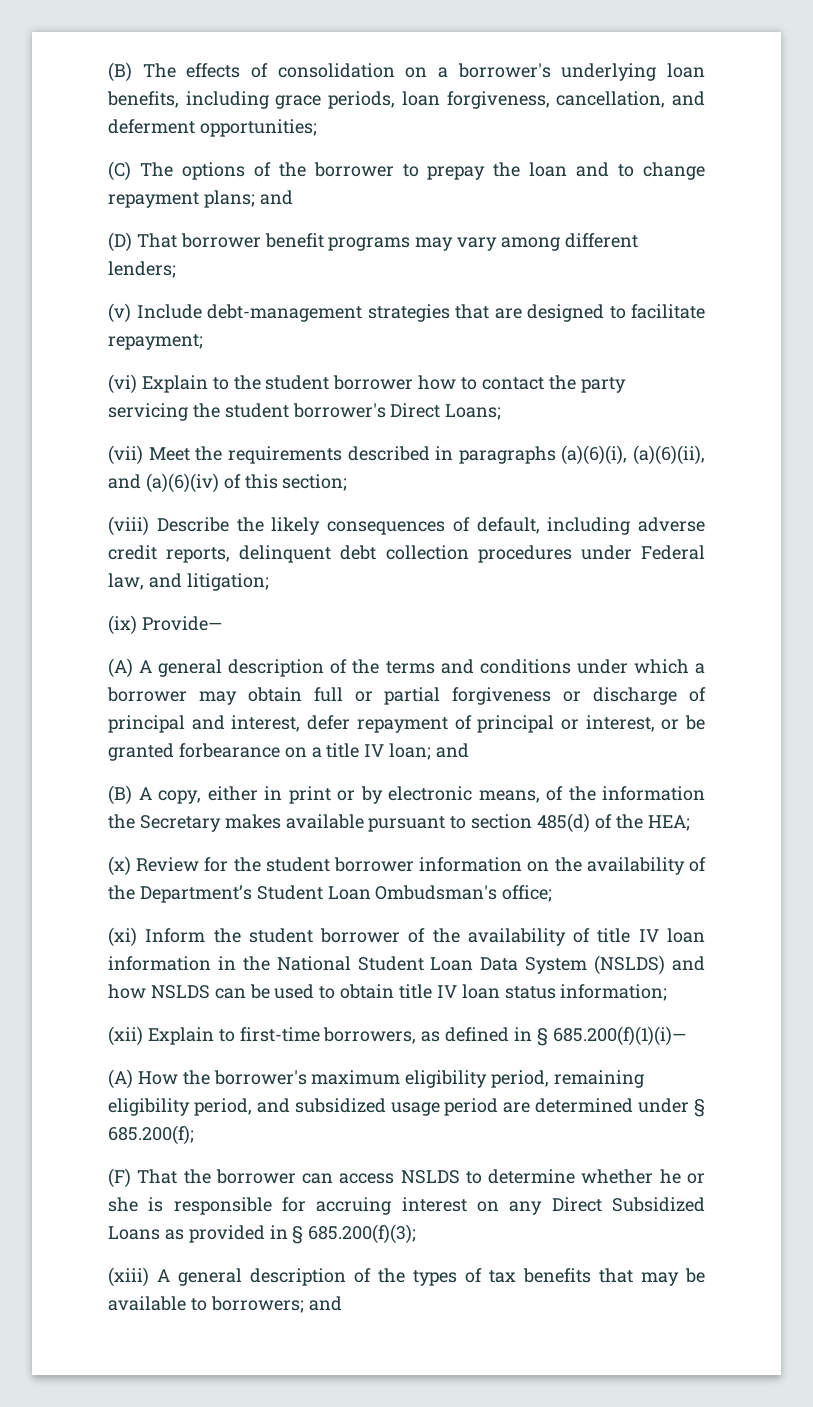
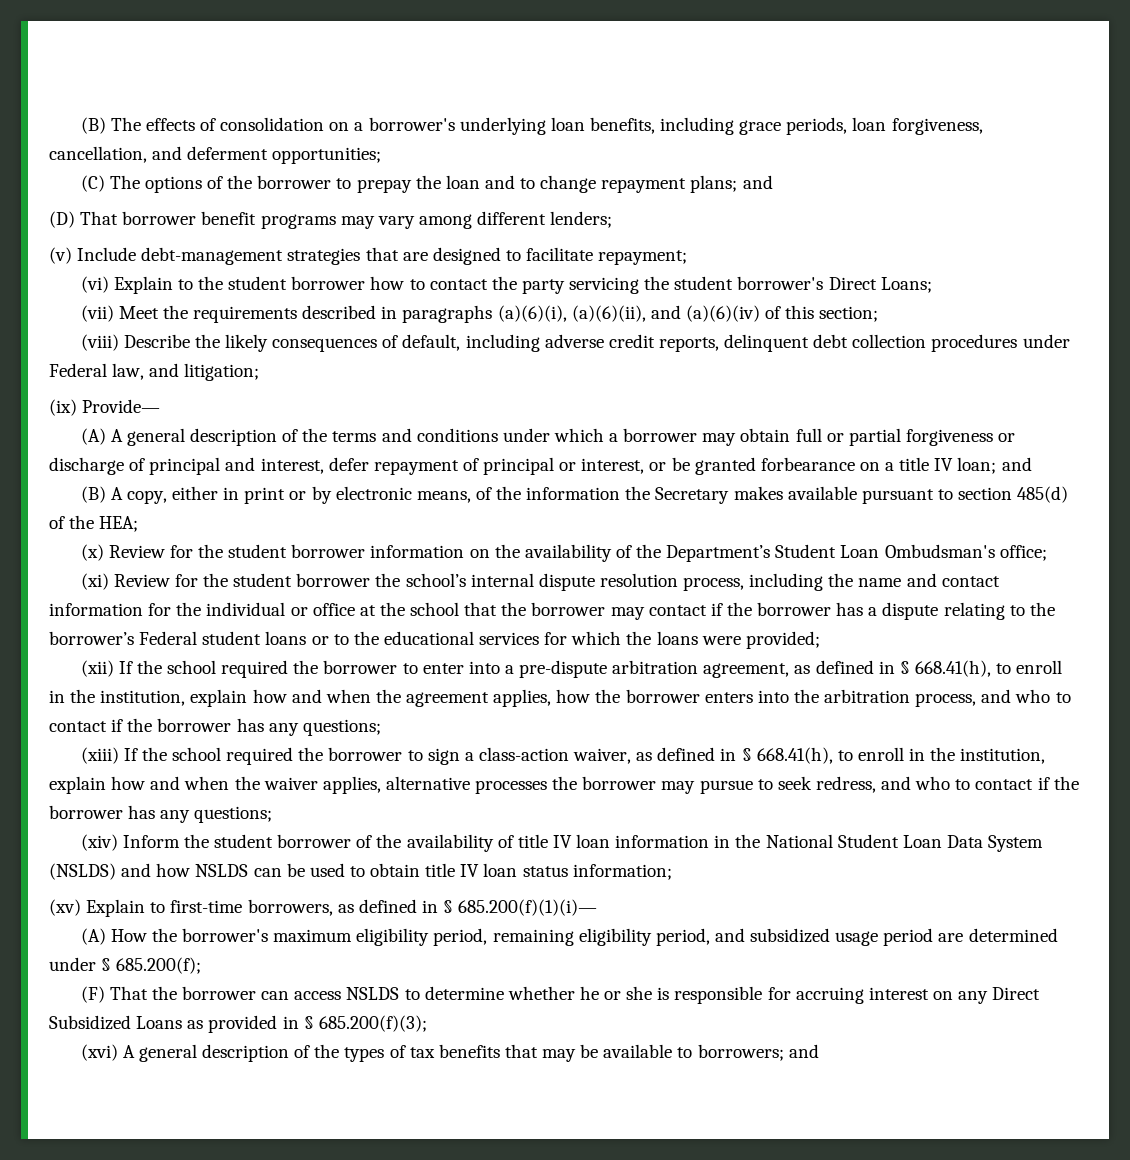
(137, 937) none -> [113,573,1000,591] [49,602,1055,620] [49,631,820,649] [80,660,1063,678] [49,689,1071,707] [49,718,381,736] [80,747,1046,765] [49,776,1079,794] [49,805,273,823] [80,834,118,851] Review for the student borrower the school’s internal dispute resolution process, including the name and contact information for the individual or office at the school that the borrower may contact if the borrower has a dispute relating to the borrower’s Federal student loans or to the educational services for which the loans were provided; // (xii) If the school required the borrower to enter into a pre-dispute arbitration agreement, as defined in § 668.41(h), to enroll in the institution, explain how and when the agreement applies, how the borrower enters into the arbitration process, and who to contact if the borrower has any questions; // (xiii) If the school required the borrower to sign a class-action waiver, as defined in § 668.41(h), to enroll in the institution, explain how and when the waiver applies, alternative processes the borrower may pursue to seek redress, and who to contact if the borrower has any questions; // (xiv)
[108,1026,143,1046] (xii) -> [49,899,81,916] (xv)
[108,1267,149,1287] (xiii) -> [80,1044,118,1061] (xvi)

